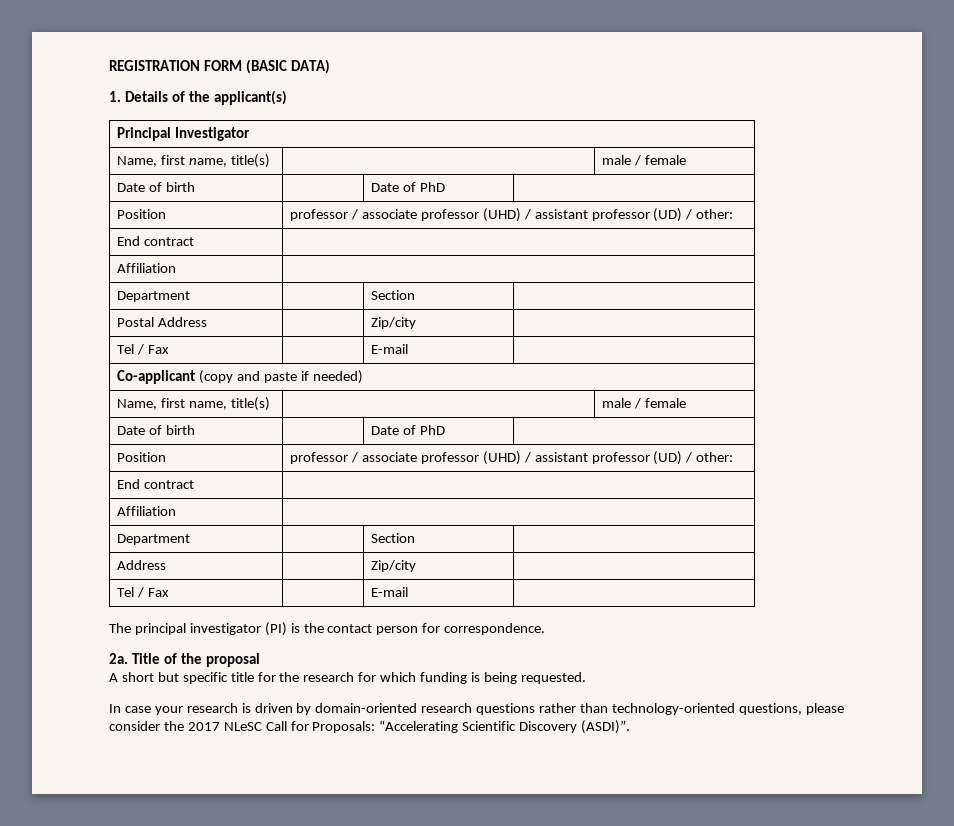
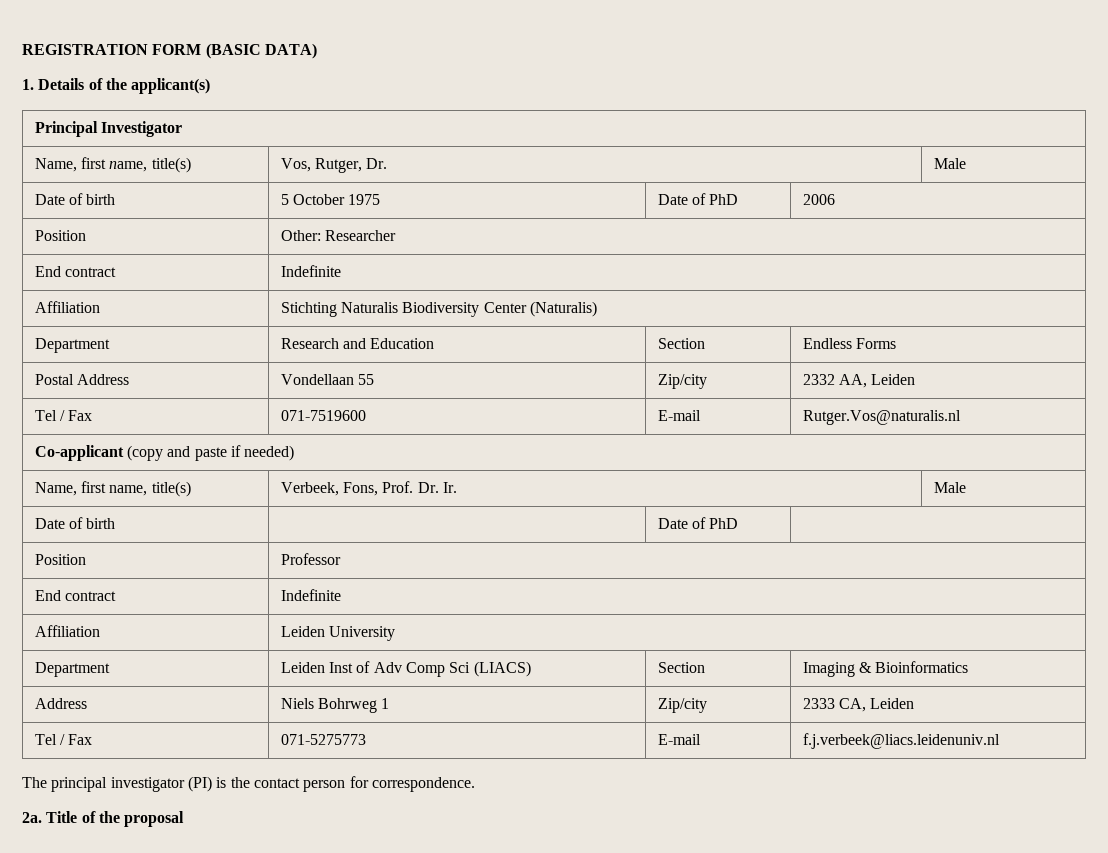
[602,155,686,166] [117,182,195,192] [371,182,445,192] [117,209,167,219] [290,208,734,222] [117,236,195,246] [117,263,177,273] [117,291,191,302] [371,290,416,300] [117,317,208,327] [371,317,417,329] [117,344,169,355] [371,344,409,354] [117,370,363,384] [117,397,270,411] [602,398,686,409] [117,425,195,435] [371,425,445,435] [117,452,167,462] [290,451,734,465] [117,479,195,489] [117,506,177,516] [117,534,191,545] [371,533,416,543] [117,560,167,570] [371,560,417,572] [117,587,169,598] [371,587,409,597] | male / female // Date of birth | | Date of PhD | // Position | professor / associate professor (UHD) / assistant professor (UD) / other: // End contract | // Affiliation | // Department | | Section | // Postal Address | | Zip/city | // Tel / Fax | | E-mail | // Co-applicant (copy and paste if needed) // Name, first name, title(s) | | male / female // Date of birth | | Date of PhD | // Position | professor / associate professor (UHD) / assistant professor (UD) / other: // End contract | // Affiliation | // Department | | Section | // Address | | Zip/city | // Tel / Fax | | E-mail | -> [280,158,388,173] [933,158,966,169] [34,193,116,205] [280,194,381,205] [657,193,739,205] [802,194,835,205] [34,230,86,241] [280,230,396,241] [34,266,116,277] [280,265,341,277] [34,301,100,313] [280,301,597,317] [34,338,110,353] [280,338,435,349] [657,338,705,349] [802,338,896,349] [34,374,129,385] [280,374,374,385] [657,374,707,389] [802,374,916,388] [34,410,93,421] [280,410,366,421] [657,410,701,421] [802,410,961,425] [34,445,295,461] [34,481,191,497] [280,481,457,496] [933,482,966,493] [34,517,116,529] [657,517,739,529] [34,554,86,565] [280,553,341,565] [34,590,116,601] [280,589,341,601] [34,625,100,637] [280,626,395,641] [34,662,110,677] [280,661,531,677] [657,662,705,673] [802,661,969,677] [34,698,87,709] [280,698,390,713] [657,698,707,713] [802,698,915,712] [34,734,93,745] [280,734,366,745] [657,734,701,745] [802,733,1000,749] Vos, Rutger, Dr. | Male // Date of birth | 5 October 1975 | Date of PhD | 2006 // Position | Other: Researcher // End contract | Indefinite // Affiliation | Stichting Naturalis Biodiversity Center (Naturalis) // Department | Research and Education | Section | Endless Forms // Postal Address | Vondellaan 55 | Zip/city | 2332 AA, Leiden // Tel / Fax | 071-7519600 | E-mail | Rutger.Vos@naturalis.nl // Co-applicant (copy and paste if needed) // Name, first name, title(s) | Verbeek, Fons, Prof. Dr. Ir. | Male // Date of birth | | Date of PhD | // Position | Professor // End contract | Indefinite // Affiliation | Leiden University // Department | Leiden Inst of Adv Comp Sci (LIACS) | Section | Imaging & Bioinformatics // Address | Niels Bohrweg 1 | Zip/city | 2333 CA, Leiden // Tel / Fax | 071-5275773 | E-mail | f.j.verbeek@liacs.leidenuniv.nl
[109,672,586,684] [109,703,844,715] [109,720,631,734] // A short but specific title for the research for which funding is being requested. // In case your research is driven by domain-oriented research questions rather than technology-oriented questions, please consider the 2017 NLeSC Call for Proposals: “Accelerating Scientific Discovery (ASDI)”. -> (185, 819) none

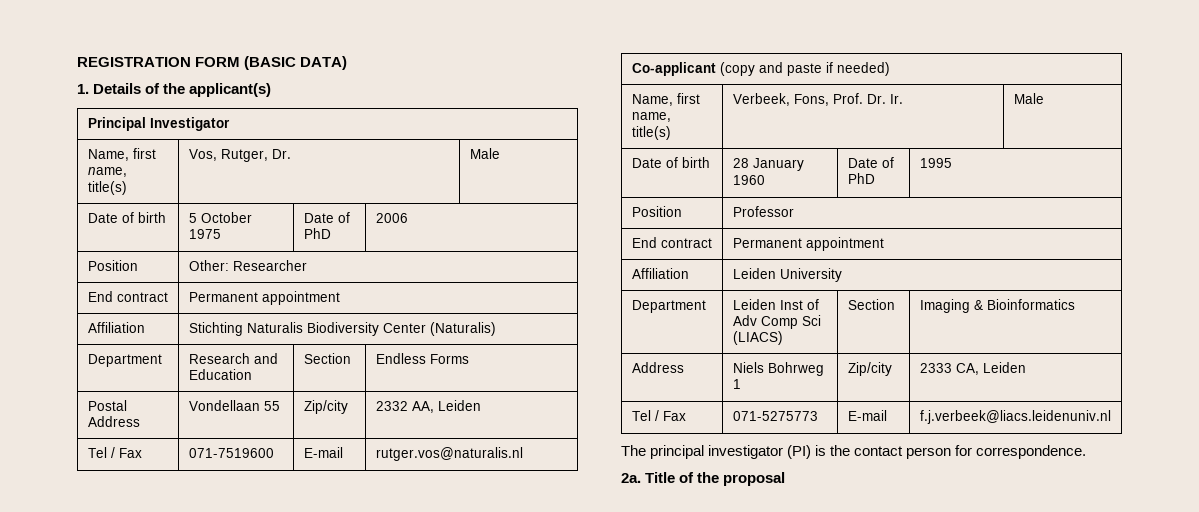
[280,265,341,277] Indefinite -> [188,291,340,305] Permanent appointment
[802,410,961,425] Rutger.Vos@naturalis.nl -> [375,447,523,461] rutger.vos@naturalis.nl
[657,517,739,529] | Date of PhD | -> [732,158,804,171] [732,175,765,185] [847,157,894,168] [847,173,875,184] [919,158,952,168] 28 January 1960 | Date of PhD | 1995
[280,589,341,601] Indefinite -> [732,237,884,251] Permanent appointment

